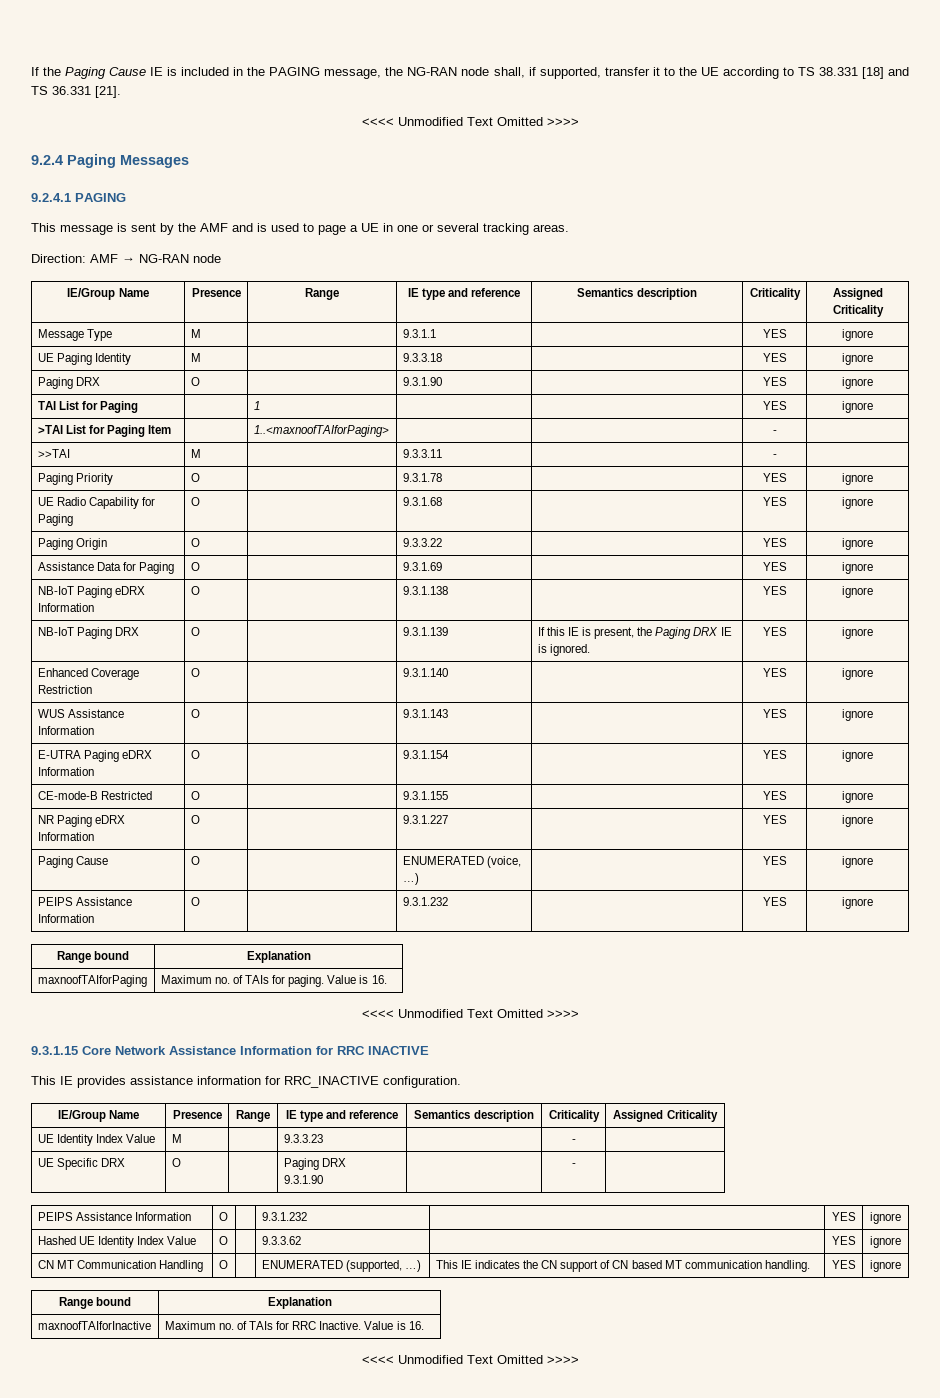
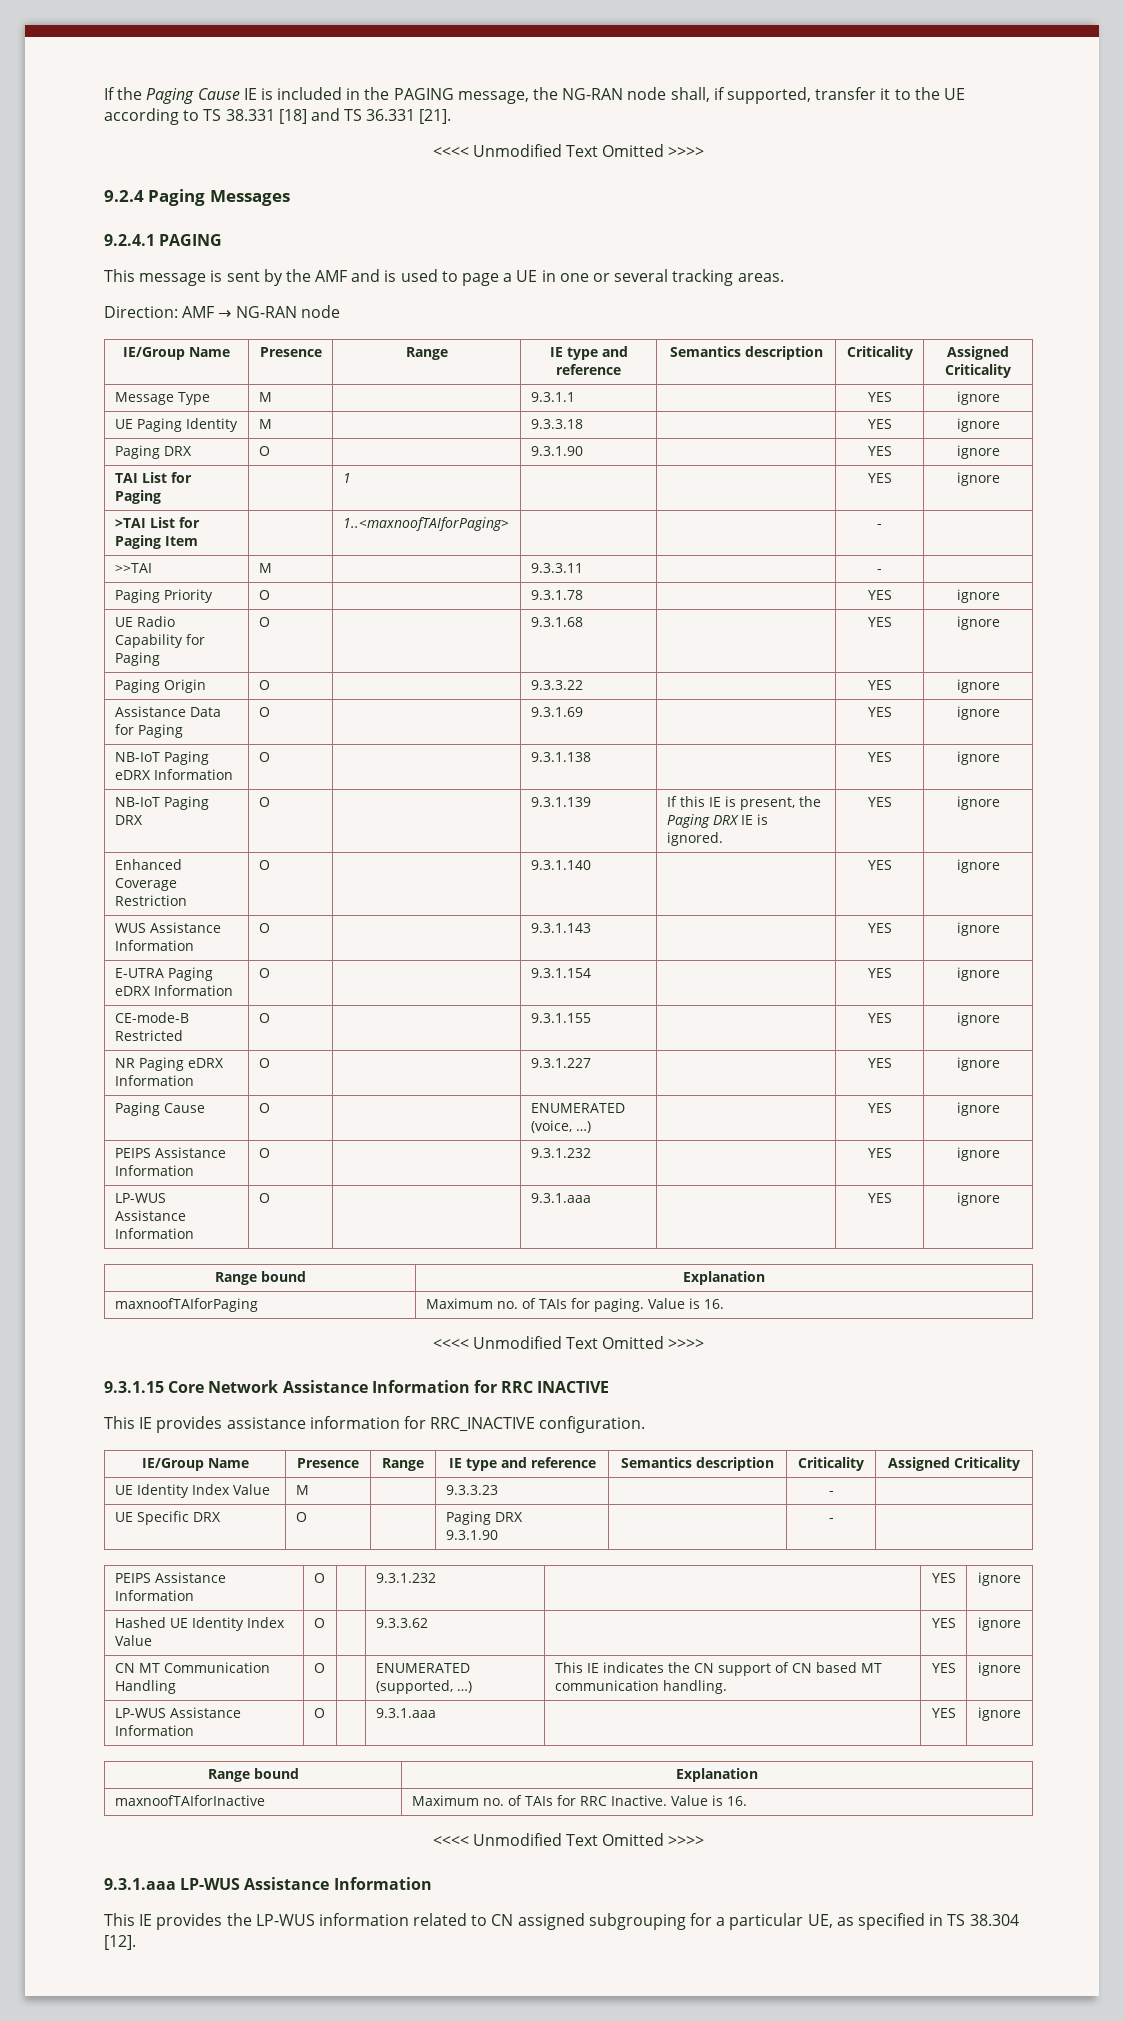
(873, 903) none -> [114,1193,166,1203] [114,1210,186,1221] [114,1228,194,1239] [258,1193,270,1203] [530,1193,591,1203] [867,1193,892,1203] [956,1192,1000,1206] // LP-WUS Assistance Information | O | | 9.3.1.aaa | | YES | ignore
(901, 1266) none -> [114,1707,241,1718] [114,1725,194,1736] [313,1708,325,1718] [375,1708,436,1718] [931,1708,956,1718] [978,1707,1021,1721] // LP-WUS Assistance Information | O | | 9.3.1.aaa | | YES | ignore
(579, 1360) none -> [104,1877,432,1890] [104,1913,1019,1930] [104,1935,136,1950] // 9.3.1.aaa LP-WUS Assistance Information // This IE provides the LP-WUS information related to CN assigned subgrouping for a particular UE, as specified in TS 38.304 [12].

